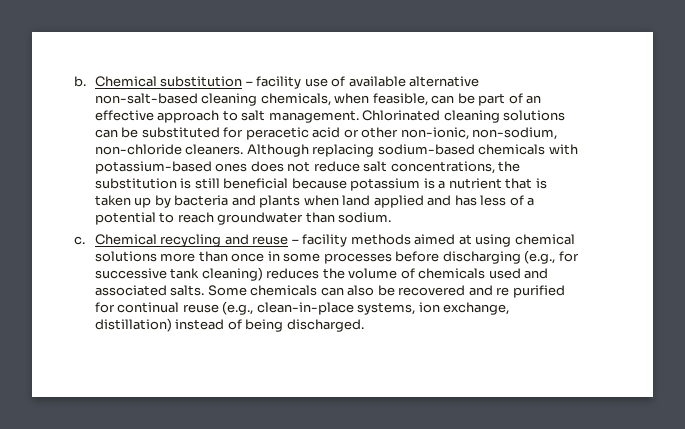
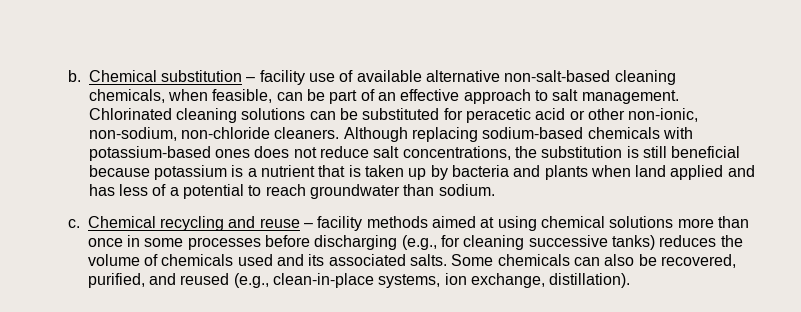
[94,267,263,281] successive tank cleaning) -> [463,235,655,250] cleaning successive tanks)
(549, 273) none -> [308,254,325,266] its
[398,285,565,298] [94,302,219,313] recovered and re purified for continual reuse -> [660,254,736,268] [87,273,230,288] recovered, purified, and reused
[94,318,364,332] distillation) instead of being discharged. -> [549,273,631,288] distillation).

